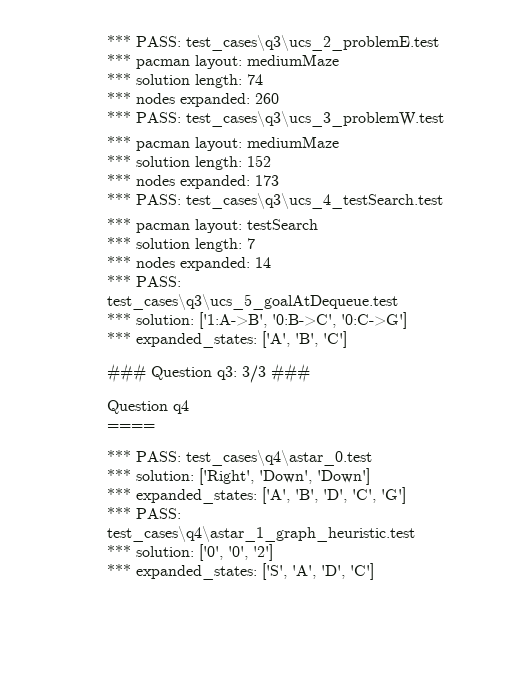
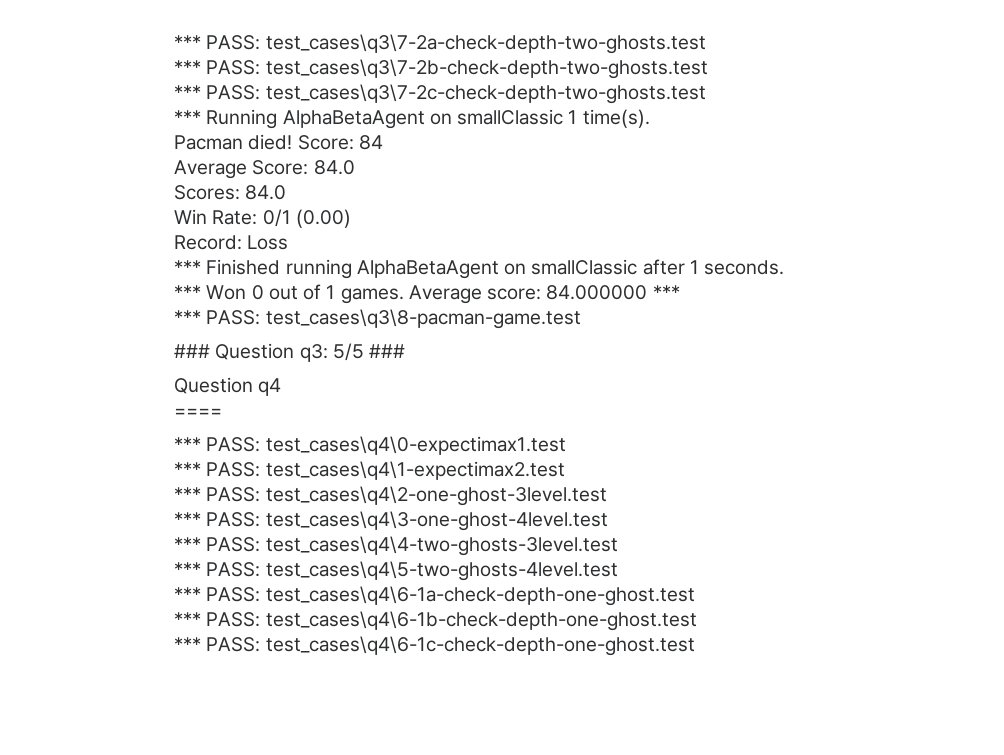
[107,35,440,51] [107,54,340,69] [107,73,264,88] [107,92,280,107] [107,111,445,127] [107,136,340,151] [107,155,272,170] [107,174,280,189] [107,193,444,209] [107,218,319,233] [107,237,256,252] [107,256,272,271] [107,275,182,287] [107,294,399,310] [107,312,408,329] [107,331,348,348] *** PASS: test_cases\q3\ucs_2_problemE.test // *** pacman layout: mediumMaze // *** solution length: 74 // *** nodes expanded: 260 // *** PASS: test_cases\q3\ucs_3_problemW.test // *** pacman layout: mediumMaze // *** solution length: 152 // *** nodes expanded: 173 // *** PASS: test_cases\q3\ucs_4_testSearch.test // *** pacman layout: testSearch // *** solution length: 7 // *** nodes expanded: 14 // *** PASS: test_cases\q3\ucs_5_goalAtDequeue.test // *** solution: ['1:A->B', '0:B->C', '0:C->G'] // *** expanded_states: ['A', 'B', 'C'] -> [174,34,706,54] [174,59,708,79] [174,84,706,104] [174,109,650,129] [174,134,383,150] [174,160,355,179] [174,185,287,200] [174,209,351,228] [174,235,289,250] [174,259,785,279] [174,284,680,304] [174,309,581,329] *** PASS: test_cases\q3\7-2a-check-depth-two-ghosts.test // *** PASS: test_cases\q3\7-2b-check-depth-two-ghosts.test // *** PASS: test_cases\q3\7-2c-check-depth-two-ghosts.test // *** Running AlphaBetaAgent on smallClassic 1 time(s). // Pacman died! Score: 84 // Average Score: 84.0 // Scores: 84.0 // Win Rate: 0/1 (0.00) // Record: Loss // *** Finished running AlphaBetaAgent on smallClassic after 1 seconds. // *** Won 0 out of 1 games. Average score: 84.000000 *** // *** PASS: test_cases\q3\8-pacman-game.test
[242,365,267,383] 3/3 -> [332,343,364,361] 5/5
[186,450,373,466] [107,468,371,485] [107,487,407,504] [107,507,182,519] [107,526,416,542] [107,544,274,561] [107,563,375,580] test_cases\q4\astar_0.test // *** solution: ['Right', 'Down', 'Down'] // *** expanded_states: ['A', 'B', 'D', 'C', 'G'] // *** PASS: test_cases\q4\astar_1_graph_heuristic.test // *** solution: ['0', '0', '2'] // *** expanded_states: ['S', 'A', 'D', 'C'] -> [265,436,566,455] [174,461,565,480] [174,486,607,506] [174,511,608,531] [174,536,618,556] [174,561,618,581] [174,586,695,606] [174,611,697,631] [174,636,695,656] test_cases\q4\0-expectimax1.test // *** PASS: test_cases\q4\1-expectimax2.test // *** PASS: test_cases\q4\2-one-ghost-3level.test // *** PASS: test_cases\q4\3-one-ghost-4level.test // *** PASS: test_cases\q4\4-two-ghosts-3level.test // *** PASS: test_cases\q4\5-two-ghosts-4level.test // *** PASS: test_cases\q4\6-1a-check-depth-one-ghost.test // *** PASS: test_cases\q4\6-1b-check-depth-one-ghost.test // *** PASS: test_cases\q4\6-1c-check-depth-one-ghost.test

